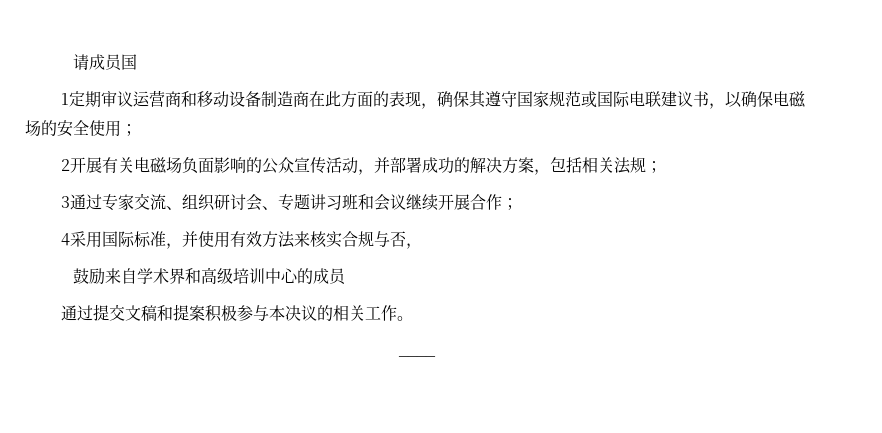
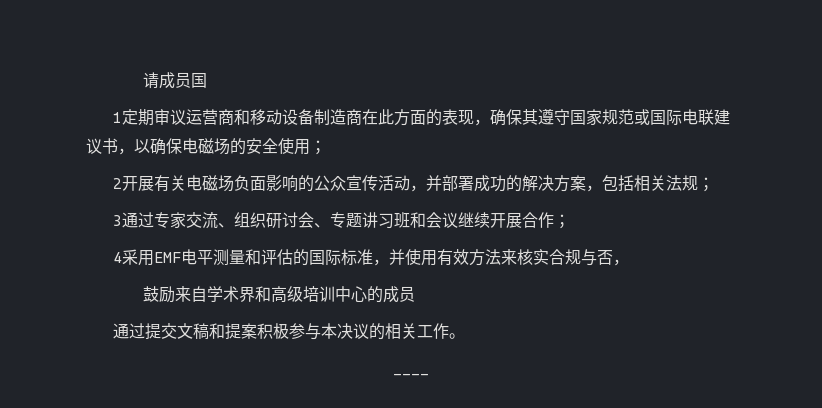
(103, 239) none -> [154,249,310,266] EMF电平测量和评估的

